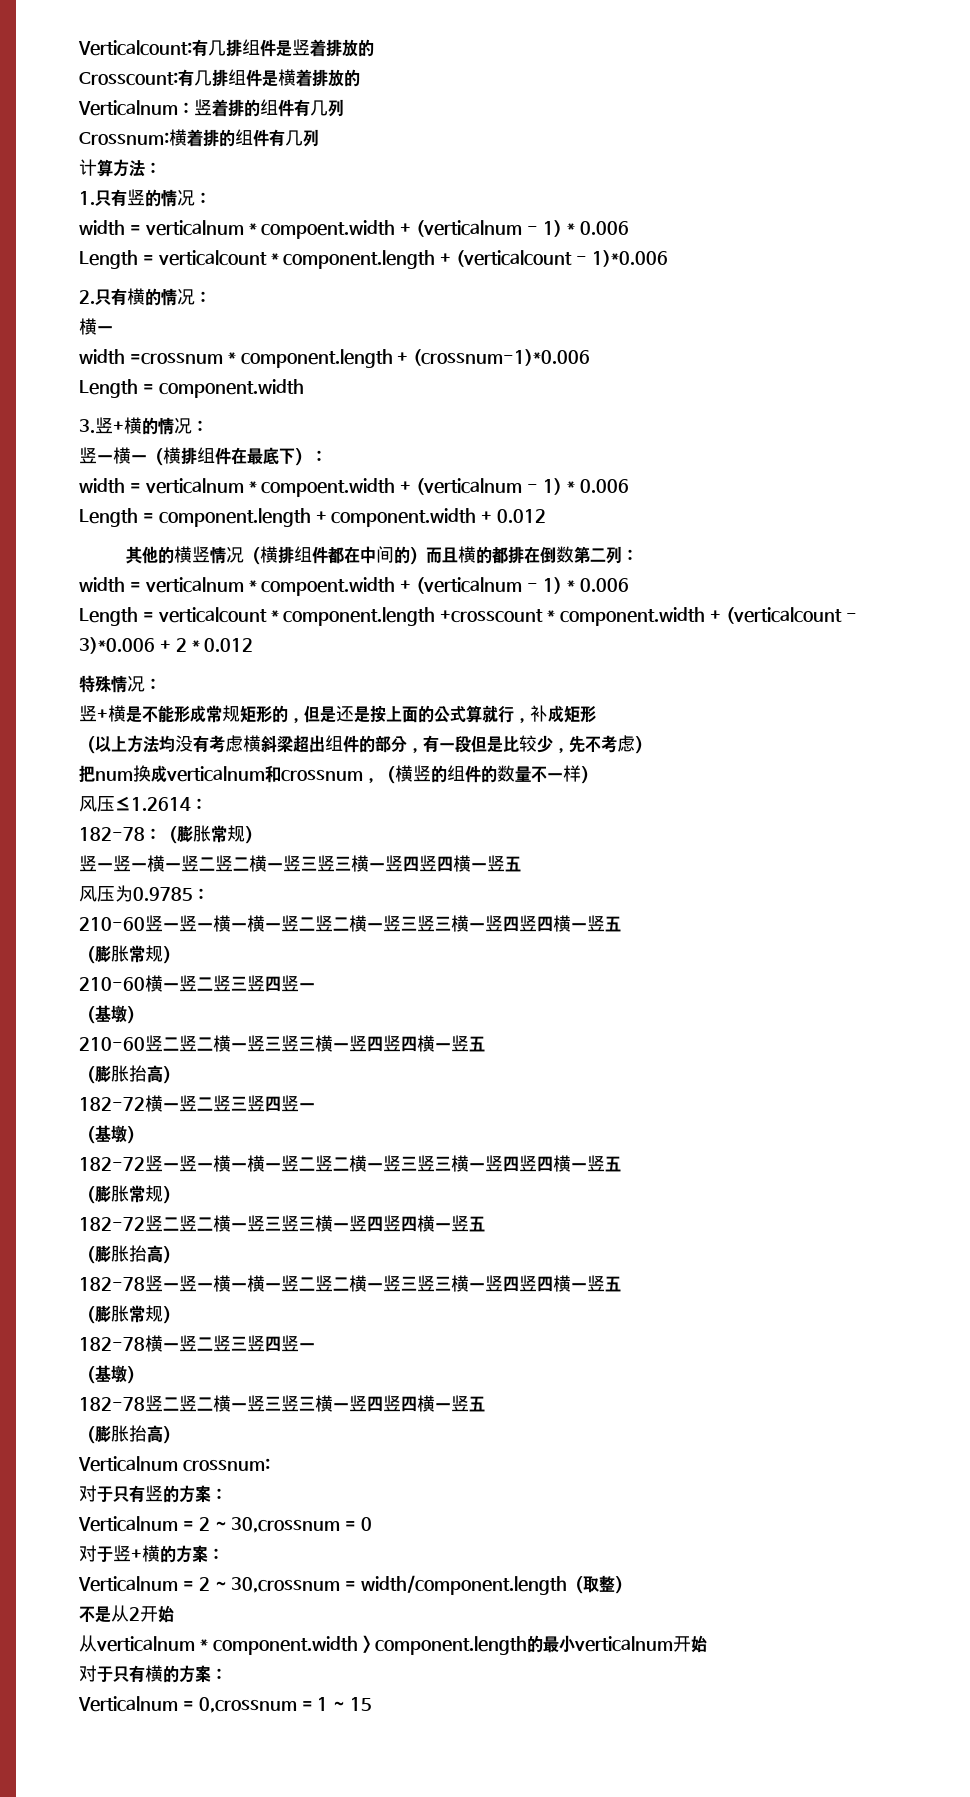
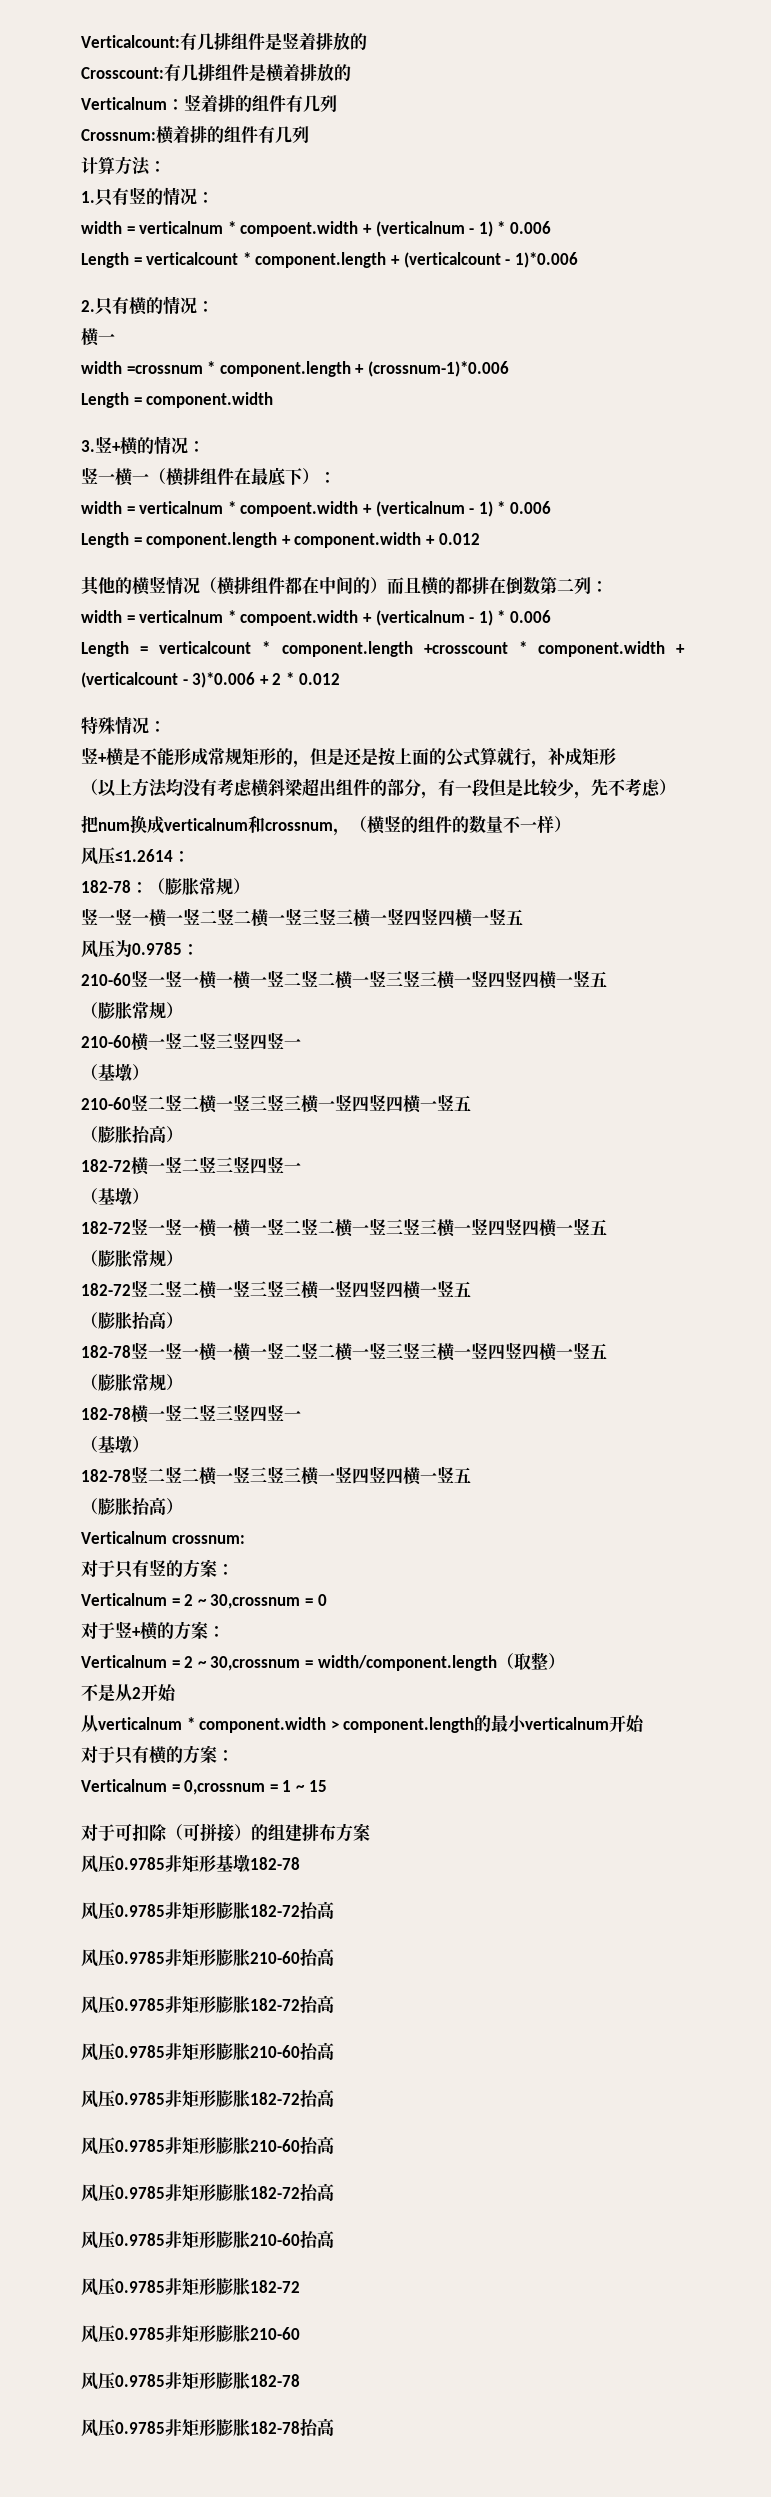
(373, 1704) none -> [81,1823,370,1842] [81,1854,300,1873] [81,1901,334,1920] [81,1948,334,1967] [81,1995,334,2014] [81,2042,334,2061] [81,2089,334,2108] [81,2136,334,2155] [81,2183,334,2202] [81,2230,334,2249] [81,2278,300,2296] [81,2325,300,2343] [81,2372,300,2390] [81,2418,334,2437] // 对于可扣除（可拼接）的组建排布方案 // 风压0.9785非矩形基墩182-78 // 风压0.9785非矩形膨胀182-72抬高 // 风压0.9785非矩形膨胀210-60抬高 // 风压0.9785非矩形膨胀182-72抬高 // 风压0.9785非矩形膨胀210-60抬高 // 风压0.9785非矩形膨胀182-72抬高 // 风压0.9785非矩形膨胀210-60抬高 // 风压0.9785非矩形膨胀182-72抬高 // 风压0.9785非矩形膨胀210-60抬高 // 风压0.9785非矩形膨胀182-72 // 风压0.9785非矩形膨胀210-60 // 风压0.9785非矩形膨胀182-78 // 风压0.9785非矩形膨胀182-78抬高

